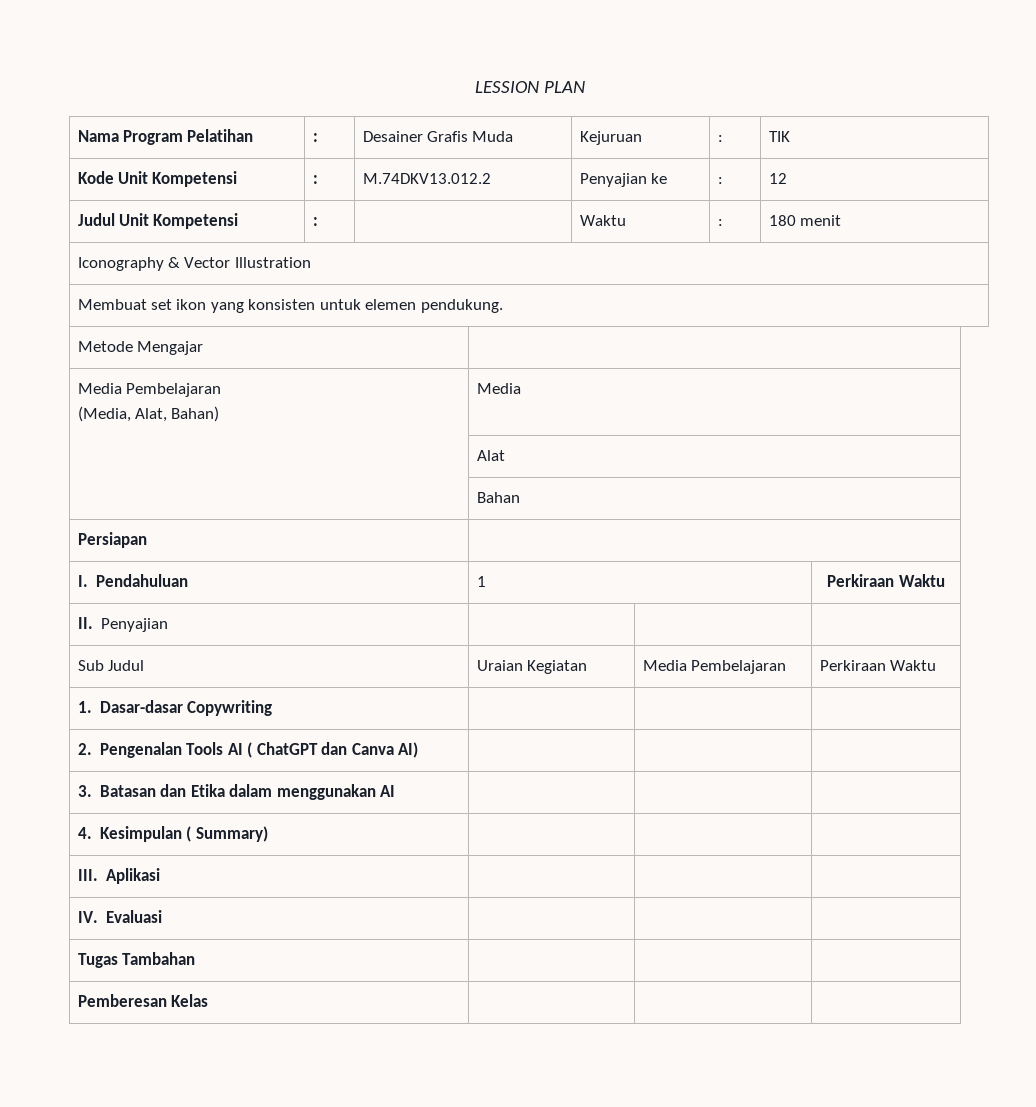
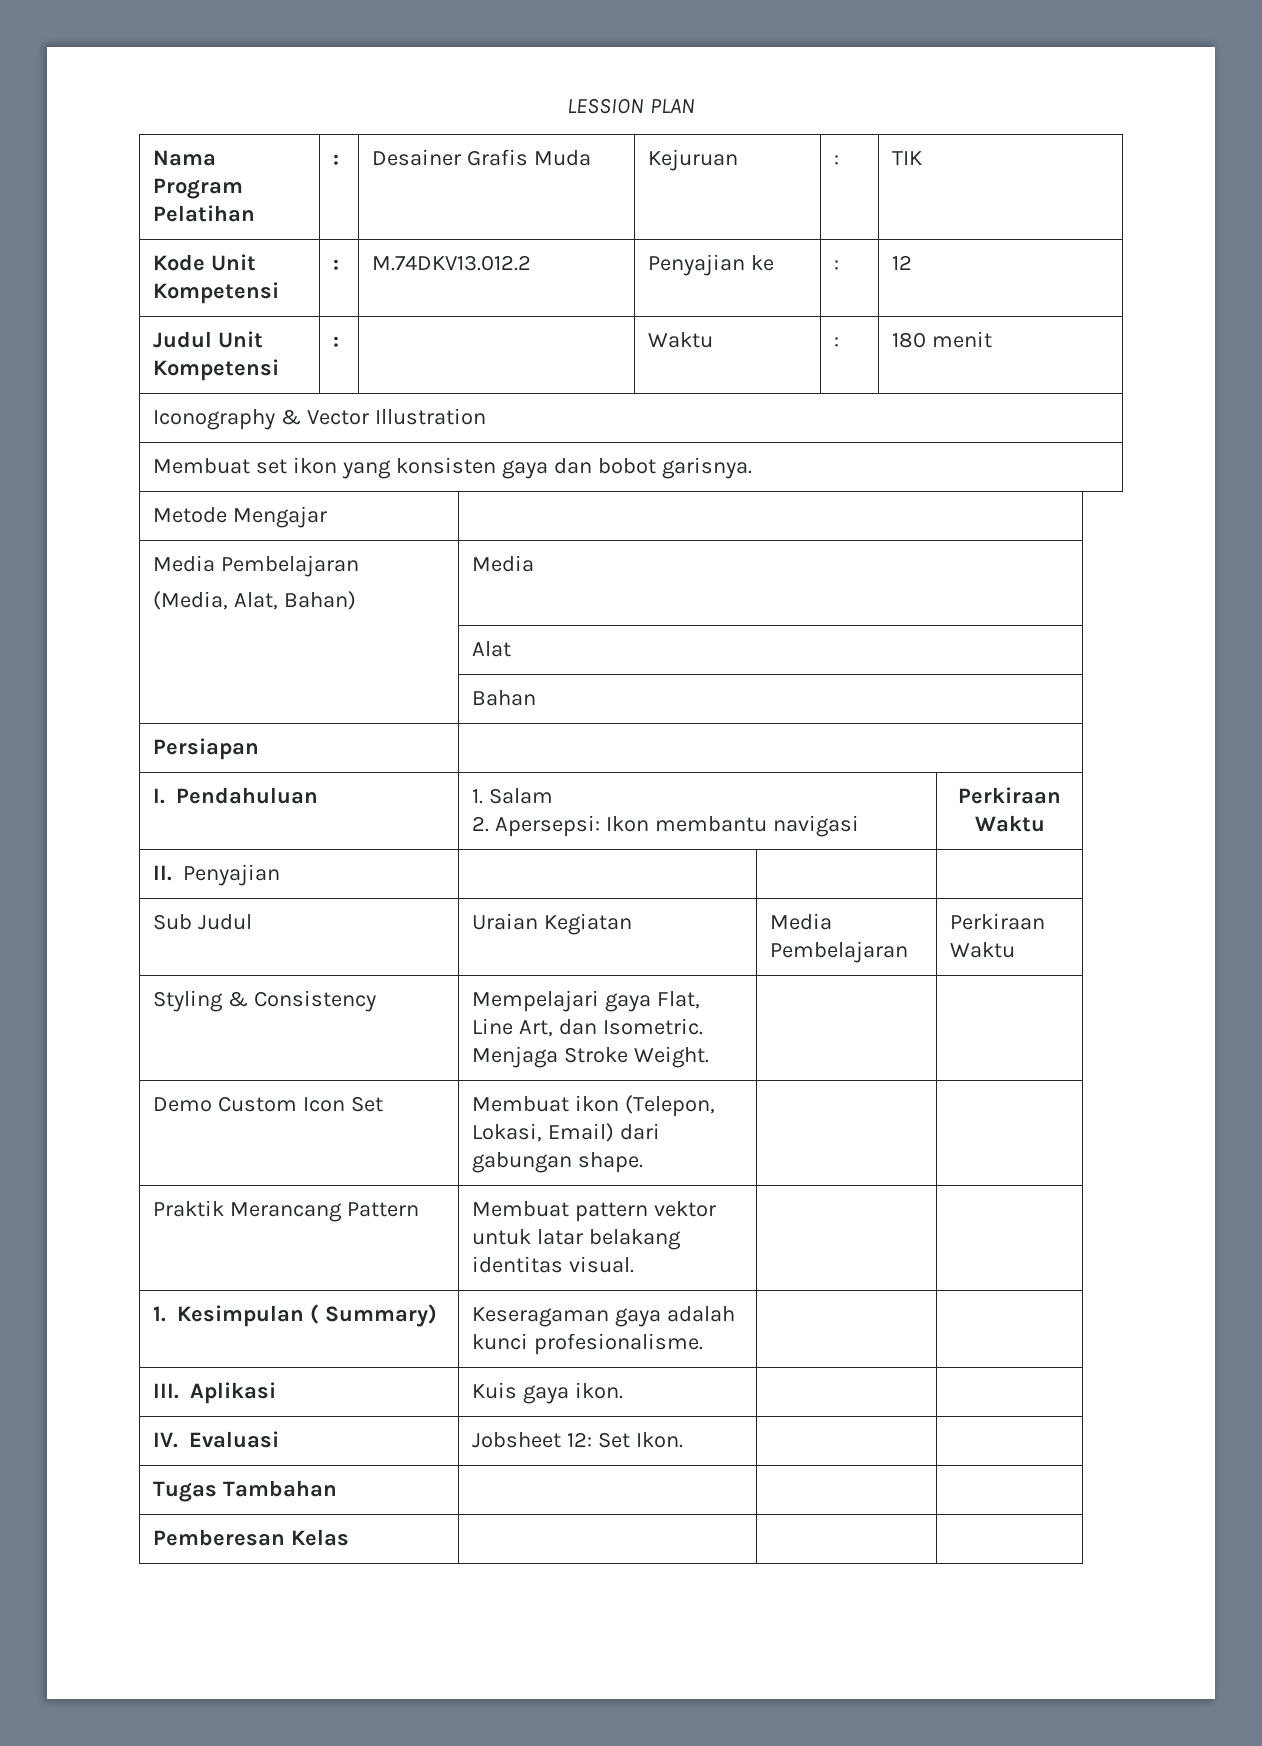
[319,299,503,313] untuk elemen pendukung. -> [502,457,752,479] gaya dan bobot garisnya.
[476,576,486,587] 1 -> [472,788,554,804] [472,815,860,837] 1. Salam // 2. Apersepsi: Ikon membantu navigasi
[77,700,273,716] [77,742,418,758] [77,784,396,800] [77,826,268,842] 1. Dasar-dasar Copywriting | | | // 2. Pengenalan Tools AI ( ChatGPT dan Canva AI) | | | // 3. Batasan dan Etika dalam menggunakan AI | | | // 4. Kesimpulan ( Summary) | -> [153,990,377,1012] [472,990,701,1012] [472,1018,704,1037] [472,1046,710,1068] [153,1096,384,1112] [472,1095,716,1117] [472,1123,661,1142] [472,1152,644,1173] [153,1200,420,1222] [472,1201,717,1222] [472,1229,682,1250] [472,1256,635,1273] [153,1304,438,1327] [472,1306,736,1327] [472,1333,704,1355] Styling & Consistency | Mempelajari gaya Flat, Line Art, dan Isometric. Menjaga Stroke Weight. | | // Demo Custom Icon Set | Membuat ikon (Telepon, Lokasi, Email) dari gabungan shape. | | // Praktik Merancang Pattern | Membuat pattern vektor untuk latar belakang identitas visual. | | // 1. Kesimpulan ( Summary) | Keseragaman gaya adalah kunci profesionalisme.
(160, 876) none -> [472,1382,624,1404] Kuis gaya ikon.
(162, 916) none -> [472,1432,684,1448] Jobsheet 12: Set Ikon.

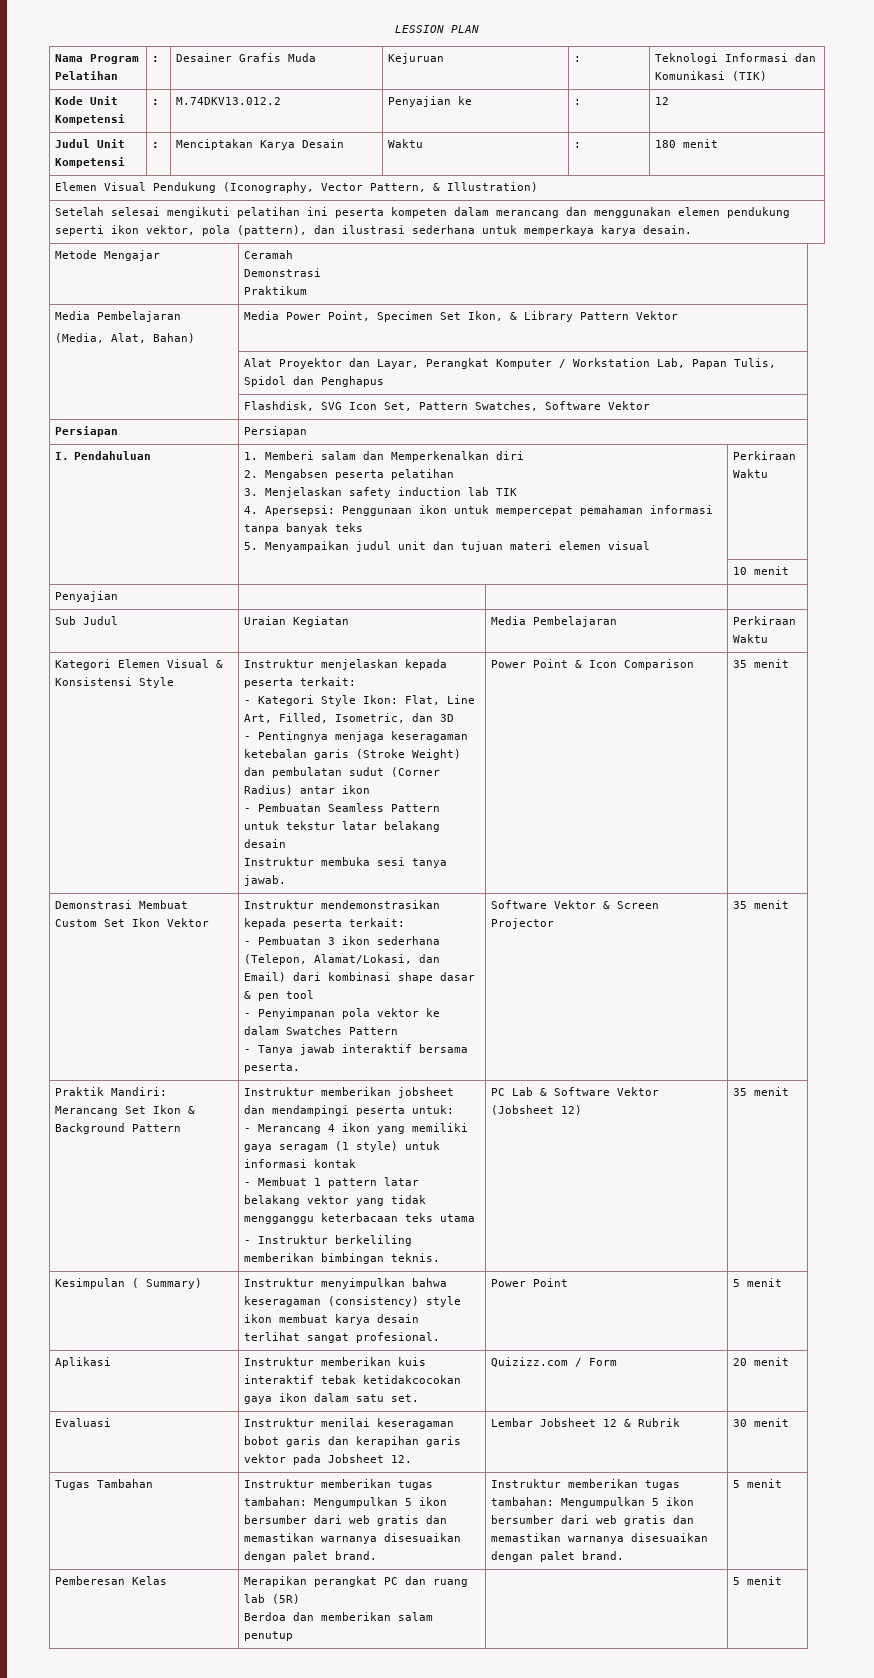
[892,151,923,165] TIK -> [654,53,816,64] [654,71,767,81] Teknologi Informasi dan Komunikasi (TIK)
(340, 341) none -> [175,139,344,150] Menciptakan Karya Desain
[153,408,487,430] [153,457,752,479] Iconography & Vector Illustration // Membuat set ikon yang konsisten gaya dan bobot garisnya. -> [54,182,538,193] [54,207,790,218] [54,225,692,236] Elemen Visual Pendukung (Iconography, Vector Pattern, & Illustration) // Setelah selesai mengikuti pelatihan ini peserta kompeten dalam merancang dan menggunakan elemen pendukung seperti ikon vektor, pola (pattern), dan ilustrasi sederhana untuk memperkaya karya desain.
(328, 517) none -> [243,250,293,259] [243,268,321,277] [243,286,307,295] Ceramah // Demonstrasi // Praktikum
[472,641,512,657] [472,690,537,706] // | Alat // | Bahan -> [285,311,678,322] [243,358,776,369] [243,376,384,387] [243,401,650,411] Power Point, Specimen Set Ikon, & Library Pattern Vektor // | Alat Proyektor dan Layar, Perangkat Komputer / Workstation Lab, Papan Tulis, Spidol dan Penghapus // | Flashdisk, SVG Icon Set, Pattern Swatches, Software Vektor
(260, 749) none -> [243,426,307,437] Persiapan
[489,788,554,804] [472,815,860,837] [958,787,1061,804] [974,815,1045,832] [153,865,173,881] Salam // 2. Apersepsi: Ikon membantu navigasi | Perkiraan Waktu // II. -> [264,451,524,462] [243,469,454,480] [243,487,517,498] [243,505,713,516] [243,523,363,534] [243,541,650,552] [732,451,796,460] [732,469,768,478] [732,566,789,575] Memberi salam dan Memperkenalkan diri // 2. Mengabsen peserta pelatihan // 3. Menjelaskan safety induction lab TIK // 4. Apersepsi: Penggunaan ikon untuk mempercepat pemahaman informasi tanpa banyak teks // 5. Menyampaikan judul unit dan tujuan materi elemen visual | Perkiraan Waktu // | | 10 menit //
[153,990,377,1012] [472,990,701,1012] [472,1018,704,1037] [472,1046,710,1068] [153,1096,384,1112] [472,1095,716,1117] [472,1123,661,1142] [472,1152,644,1173] [153,1200,420,1222] [472,1201,717,1222] [472,1229,682,1250] [472,1256,635,1273] [153,1304,438,1327] [472,1306,736,1327] [472,1333,704,1355] [153,1382,277,1404] [472,1382,624,1404] [153,1431,280,1448] [472,1432,684,1448] [153,1480,338,1502] [153,1529,350,1546] Styling & Consistency | Mempelajari gaya Flat, Line Art, dan Isometric. Menjaga Stroke Weight. | | // Demo Custom Icon Set | Membuat ikon (Telepon, Lokasi, Email) dari gabungan shape. | | // Praktik Merancang Pattern | Membuat pattern vektor untuk latar belakang identitas visual. | | // 1. Kesimpulan ( Summary) | Keseragaman gaya adalah kunci profesionalisme. | | // III. Aplikasi | Kuis gaya ikon. | | // IV. Evaluasi | Jobsheet 12: Set Ikon. | | // Tugas Tambahan | | | // Pemberesan Kelas | | | -> [54,659,223,670] [54,677,174,688] [243,659,447,670] [243,677,356,688] [243,695,475,706] [243,713,454,723] [243,731,468,742] [243,749,461,760] [243,767,440,778] [243,785,370,795] [243,803,440,812] [243,821,440,832] [243,839,286,848] [243,857,447,868] [243,875,286,886] [490,659,694,670] [732,659,789,668] [54,900,188,909] [54,918,209,927] [243,900,440,909] [243,918,405,929] [243,936,440,945] [243,954,440,965] [243,972,475,983] [243,990,314,1001] [243,1008,440,1019] [243,1026,398,1035] [243,1044,468,1055] [243,1063,300,1073] [490,900,659,909] [490,918,554,929] [732,900,789,909] [54,1087,167,1096] [54,1105,195,1116] [54,1123,181,1134] [243,1087,454,1098] [243,1105,454,1116] [243,1123,468,1134] [243,1141,440,1152] [243,1159,356,1168] [243,1177,419,1188] [243,1195,426,1206] [243,1213,475,1224] [243,1235,412,1246] [243,1253,440,1264] [490,1087,659,1096] [490,1105,582,1115] [732,1087,789,1096] [54,1278,202,1289] [243,1278,447,1289] [243,1296,461,1307] [243,1314,419,1325] [243,1332,440,1343] [490,1278,568,1287] [732,1278,782,1287] [54,1357,111,1368] [243,1357,426,1366] [243,1375,461,1384] [243,1393,419,1404] [490,1357,617,1367] [732,1357,789,1366] [54,1418,111,1427] [243,1418,454,1429] [243,1436,461,1447] [243,1454,412,1465] [490,1418,680,1427] [732,1418,789,1427] [54,1479,153,1490] [243,1479,433,1490] [243,1497,447,1508] [243,1515,447,1526] [243,1533,461,1544] [243,1551,377,1562] [490,1479,680,1490] [490,1497,694,1508] [490,1515,694,1526] [490,1533,708,1544] [490,1551,624,1562] [732,1479,782,1488] [54,1576,167,1585] [243,1576,468,1587] [243,1594,300,1604] [243,1612,433,1621] [243,1631,293,1641] [732,1576,782,1585] Kategori Elemen Visual & Konsistensi Style | Instruktur menjelaskan kepada peserta terkait: // - Kategori Style Ikon: Flat, Line Art, Filled, Isometric, dan 3D // - Pentingnya menjaga keseragaman ketebalan garis (Stroke Weight) dan pembulatan sudut (Corner Radius) antar ikon // - Pembuatan Seamless Pattern untuk tekstur latar belakang desain // Instruktur membuka sesi tanya jawab. | Power Point & Icon Comparison | 35 menit // Demonstrasi Membuat Custom Set Ikon Vektor | Instruktur mendemonstrasikan kepada peserta terkait: // - Pembuatan 3 ikon sederhana (Telepon, Alamat/Lokasi, dan Email) dari kombinasi shape dasar & pen tool // - Penyimpanan pola vektor ke dalam Swatches Pattern // - Tanya jawab interaktif bersama peserta. | Software Vektor & Screen Projector | 35 menit // Praktik Mandiri: Merancang Set Ikon & Background Pattern | Instruktur memberikan jobsheet dan mendampingi peserta untuk: // - Merancang 4 ikon yang memiliki gaya seragam (1 style) untuk informasi kontak // - Membuat 1 pattern latar belakang vektor yang tidak mengganggu keterbacaan teks utama // - Instruktur berkeliling memberikan bimbingan teknis. | PC Lab & Software Vektor (Jobsheet 12) | 35 menit // Kesimpulan ( Summary) | Instruktur menyimpulkan bahwa keseragaman (consistency) style ikon membuat karya desain terlihat sangat profesional. | Power Point | 5 menit // Aplikasi | Instruktur memberikan kuis interaktif tebak ketidakcocokan gaya ikon dalam satu set. | Quizizz.com / Form | 20 menit // Evaluasi | Instruktur menilai keseragaman bobot garis dan kerapihan garis vektor pada Jobsheet 12. | Lembar Jobsheet 12 & Rubrik | 30 menit // Tugas Tambahan | Instruktur memberikan tugas tambahan: Mengumpulkan 5 ikon bersumber dari web gratis dan memastikan warnanya disesuaikan dengan palet brand. | Instruktur memberikan tugas tambahan: Mengumpulkan 5 ikon bersumber dari web gratis dan memastikan warnanya disesuaikan dengan palet brand. | 5 menit // Pemberesan Kelas | Merapikan perangkat PC dan ruang lab (5R) // Berdoa dan memberikan salam penutup | | 5 menit

